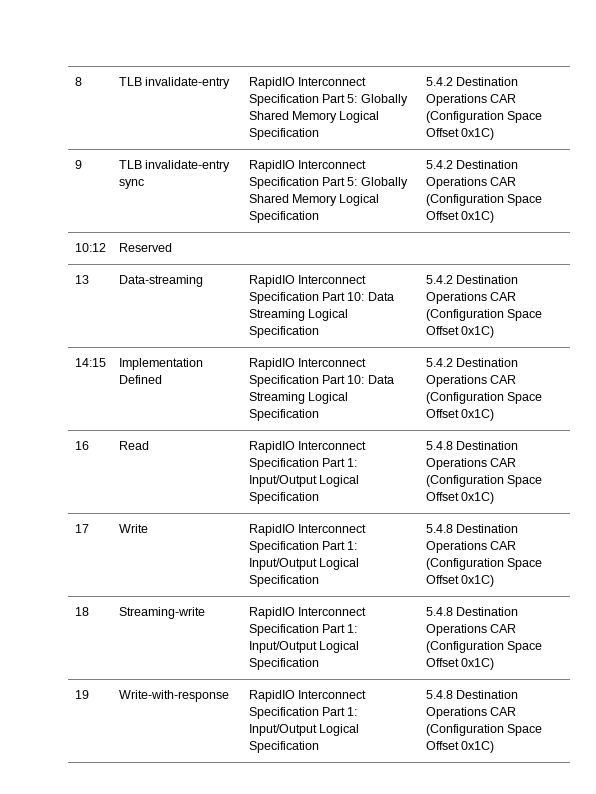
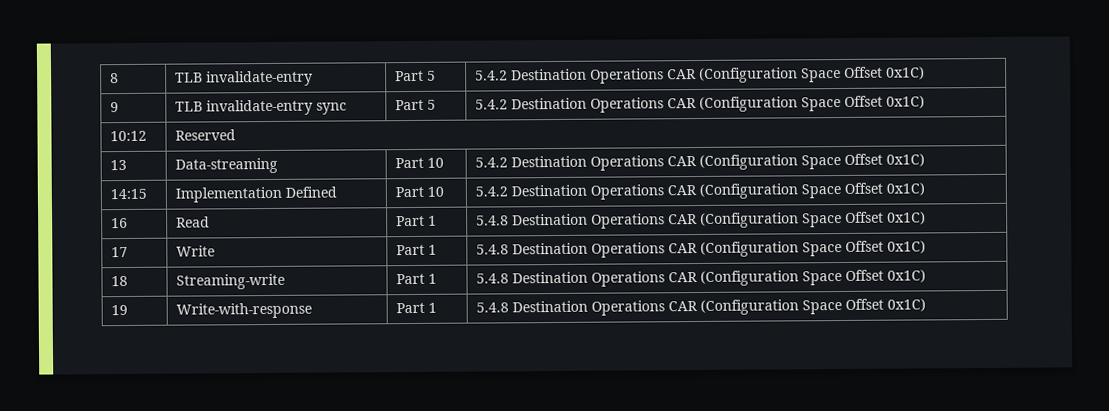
[248,77,366,89] [248,94,408,106] [248,111,380,123] [248,128,319,140] RapidIO Interconnect Specification Part 5: Globally Shared Memory Logical Specification -> [395,70,437,82] Part 5
[248,160,366,172] [248,177,408,189] [248,194,380,206] [248,211,319,223] RapidIO Interconnect Specification Part 5: Globally Shared Memory Logical Specification -> [395,99,437,111] Part 5
[248,275,366,287] [248,292,394,304] [248,309,348,321] [248,326,319,338] RapidIO Interconnect Specification Part 10: Data Streaming Logical Specification -> [395,157,445,169] Part 10
[248,358,366,370] [248,375,394,387] [248,392,348,404] [248,409,319,421] RapidIO Interconnect Specification Part 10: Data Streaming Logical Specification -> [395,186,445,198] Part 10
[248,441,366,453] [248,458,358,470] [248,475,359,487] [248,492,319,504] RapidIO Interconnect Specification Part 1: Input/Output Logical Specification -> [396,215,438,227] Part 1
[248,524,366,536] [248,541,358,553] [248,558,359,570] [248,575,319,587] RapidIO Interconnect Specification Part 1: Input/Output Logical Specification -> [396,244,438,256] Part 1
[248,607,366,619] [248,624,358,636] [248,641,359,653] [248,658,319,670] RapidIO Interconnect Specification Part 1: Input/Output Logical Specification -> [396,273,438,285] Part 1
[248,690,366,702] [248,707,358,719] [248,724,359,736] [248,741,319,753] RapidIO Interconnect Specification Part 1: Input/Output Logical Specification -> [396,302,438,314] Part 1

